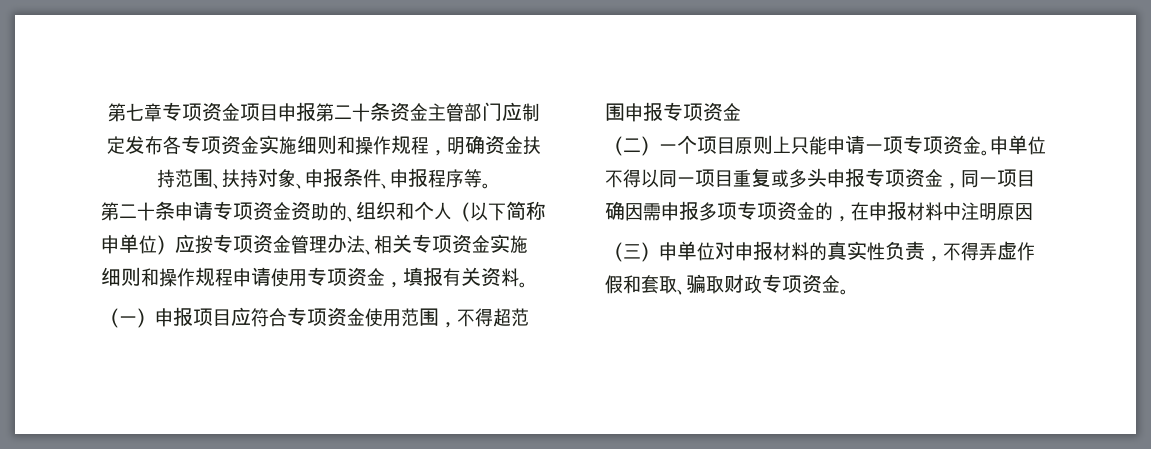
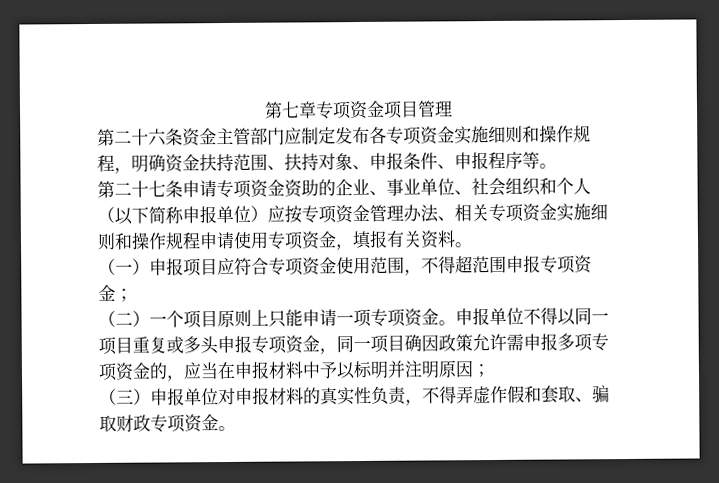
[277,102,370,122] 申报第二十 -> [417,100,453,118] [97,128,167,146] 管理 // 第二十六
(155, 211) none -> [148,180,166,197] 七
[347,216,356,222] 、 -> [335,177,506,197] 企业、事业单位、社会
(119, 244) none -> [199,206,217,224] 报
(741, 112) none -> [115,288,133,302] ；
(1008, 145) none -> [472,308,490,326] 报
(643, 212) none -> [438,333,507,352] 政策允许
(851, 219) none -> [183,362,219,380] 应当
(961, 211) none -> [319,360,406,380] 予以标明并
(1033, 212) none -> [472,364,491,378] ；
(677, 251) none -> [167,388,185,406] 报

